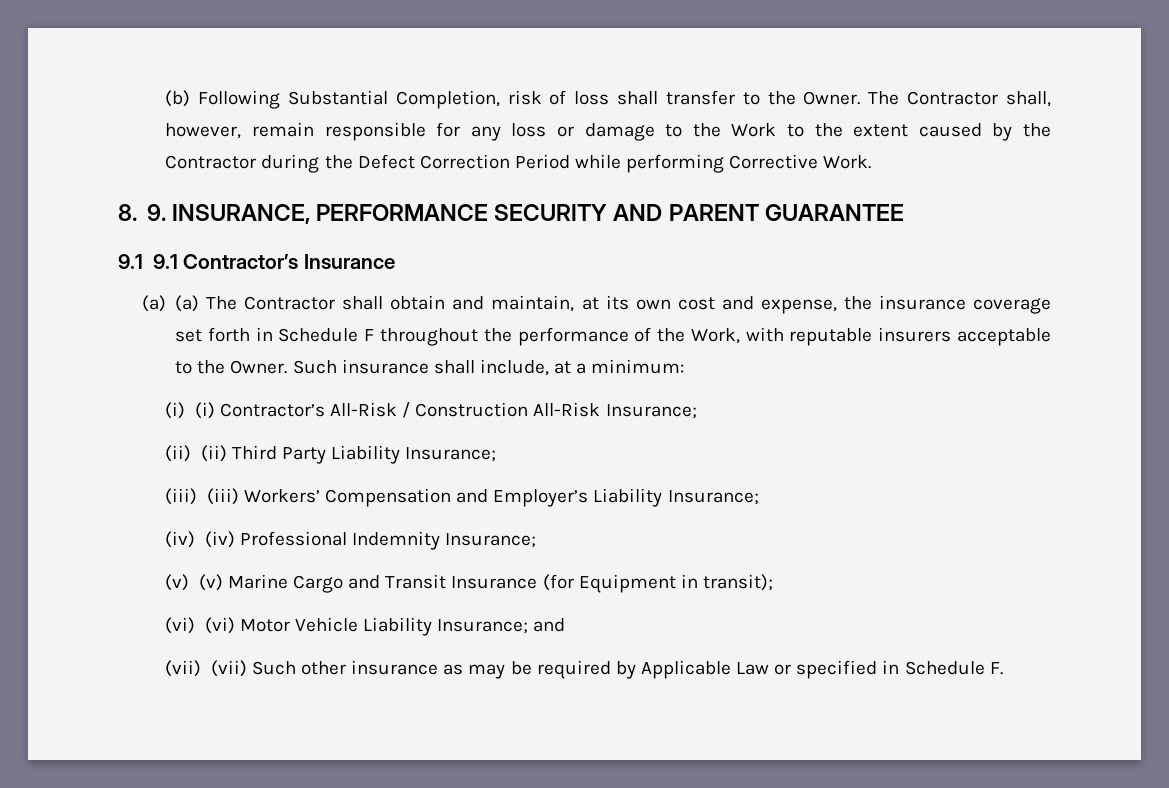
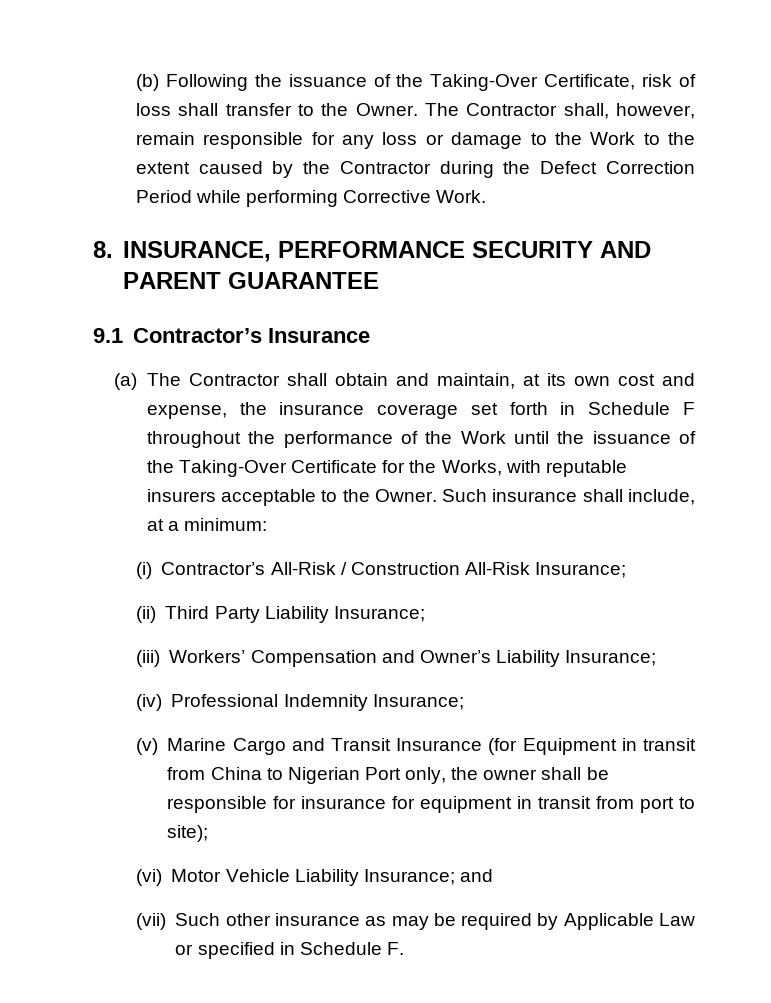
[287,90,500,109] Substantial Completion, -> [254,74,636,91] the issuance of the Taking-Over Certificate,
[146,204,166,221] 9. -> (113, 249) none
[152,254,178,269] 9.1 -> (123, 335) none
[175,295,200,312] (a) -> (138, 381) none
[690,328,740,344] Work, -> [460,431,696,444] [146,460,502,477] Work until the issuance of the Taking-Over Certificate for the Works,
[194,402,215,419] (i) -> (152, 570) none
[200,445,227,462] (ii) -> (156, 614) none
[206,488,239,505] (iii) -> (160, 658) none
[493,489,589,507] Employer’s -> [419,650,491,663] Owner’s
[204,531,235,548] (iv) -> (162, 702) none
[198,574,223,591] (v) -> (158, 746) none
[702,574,773,591] [165,617,235,634] transit); // (vi) (vi) -> [643,738,696,751] [167,767,609,784] [167,796,696,813] [167,825,209,842] [135,869,162,886] transit from China to Nigerian Port only, the owner shall be responsible for insurance for equipment in transit from port to site); // (vi)
[210,660,247,677] (vii) -> (166, 921) none

